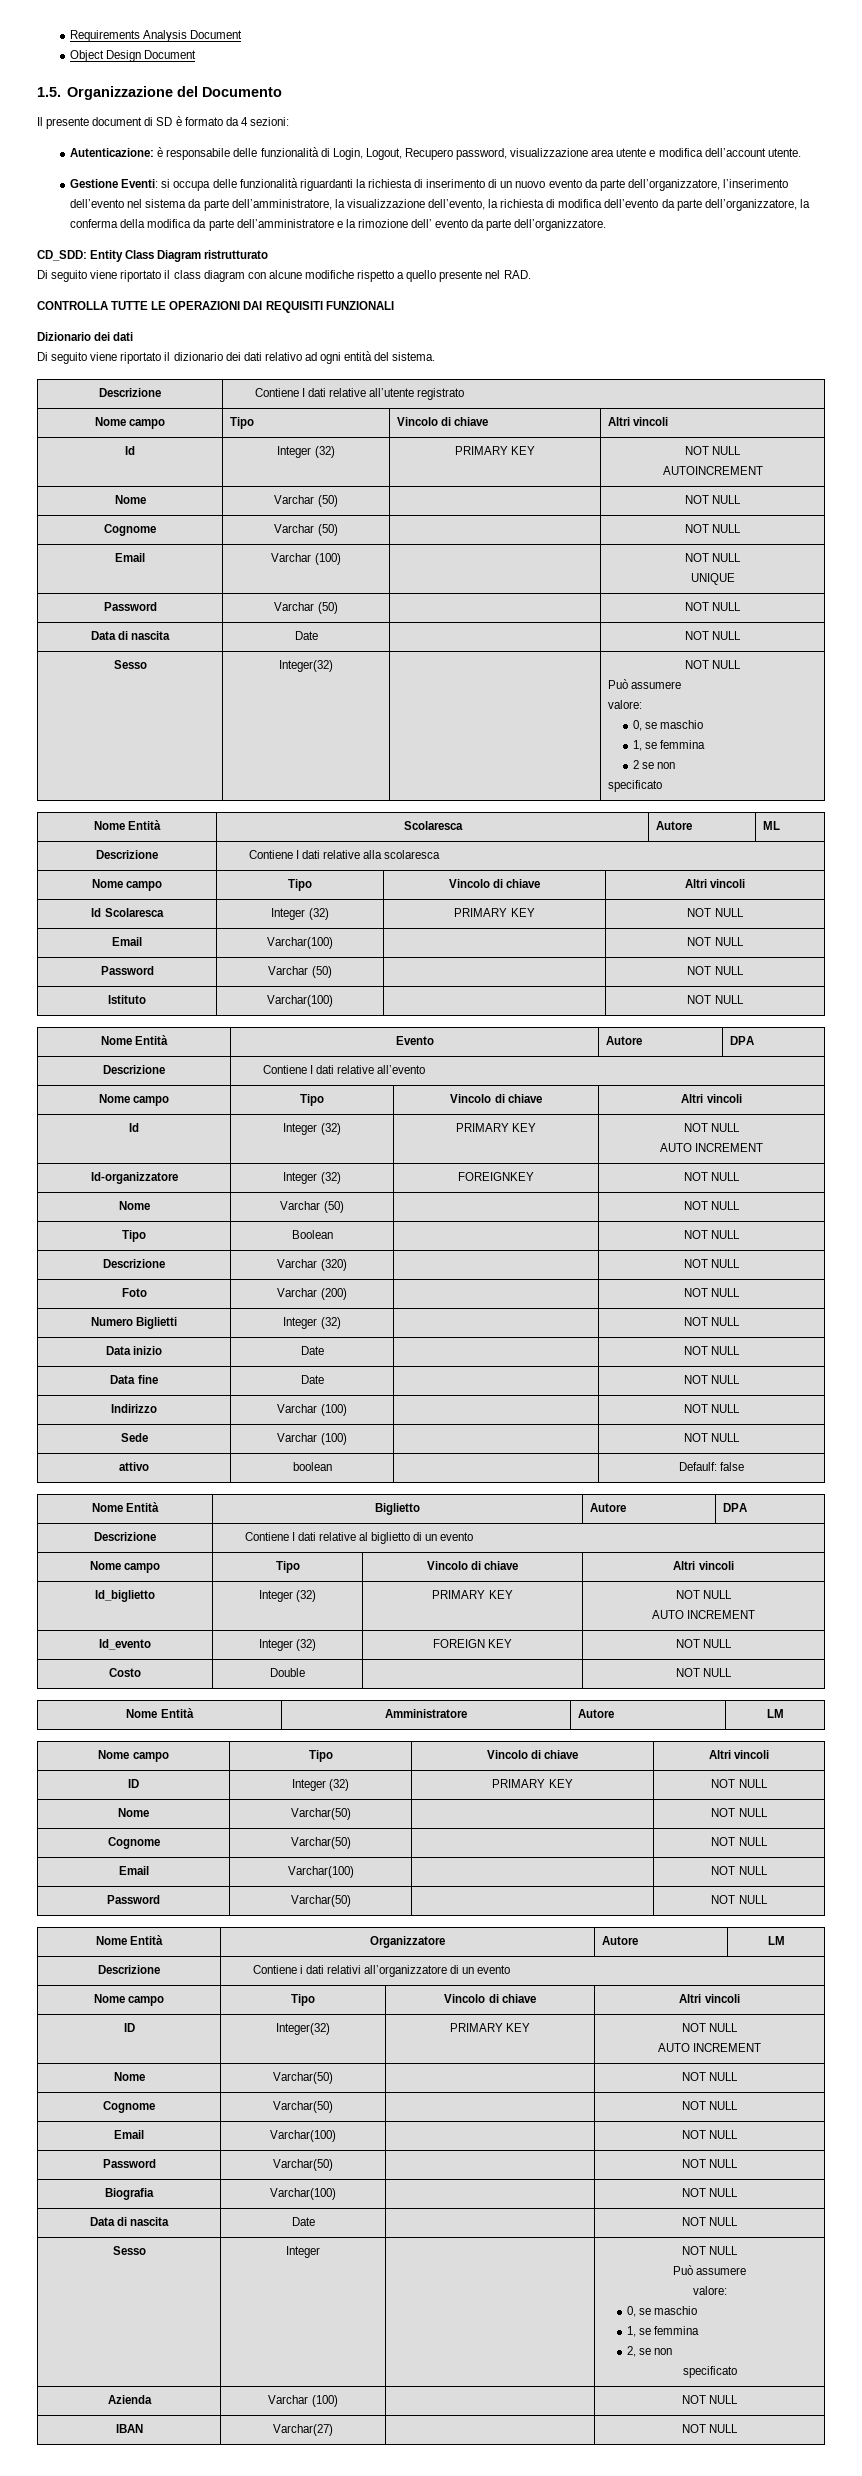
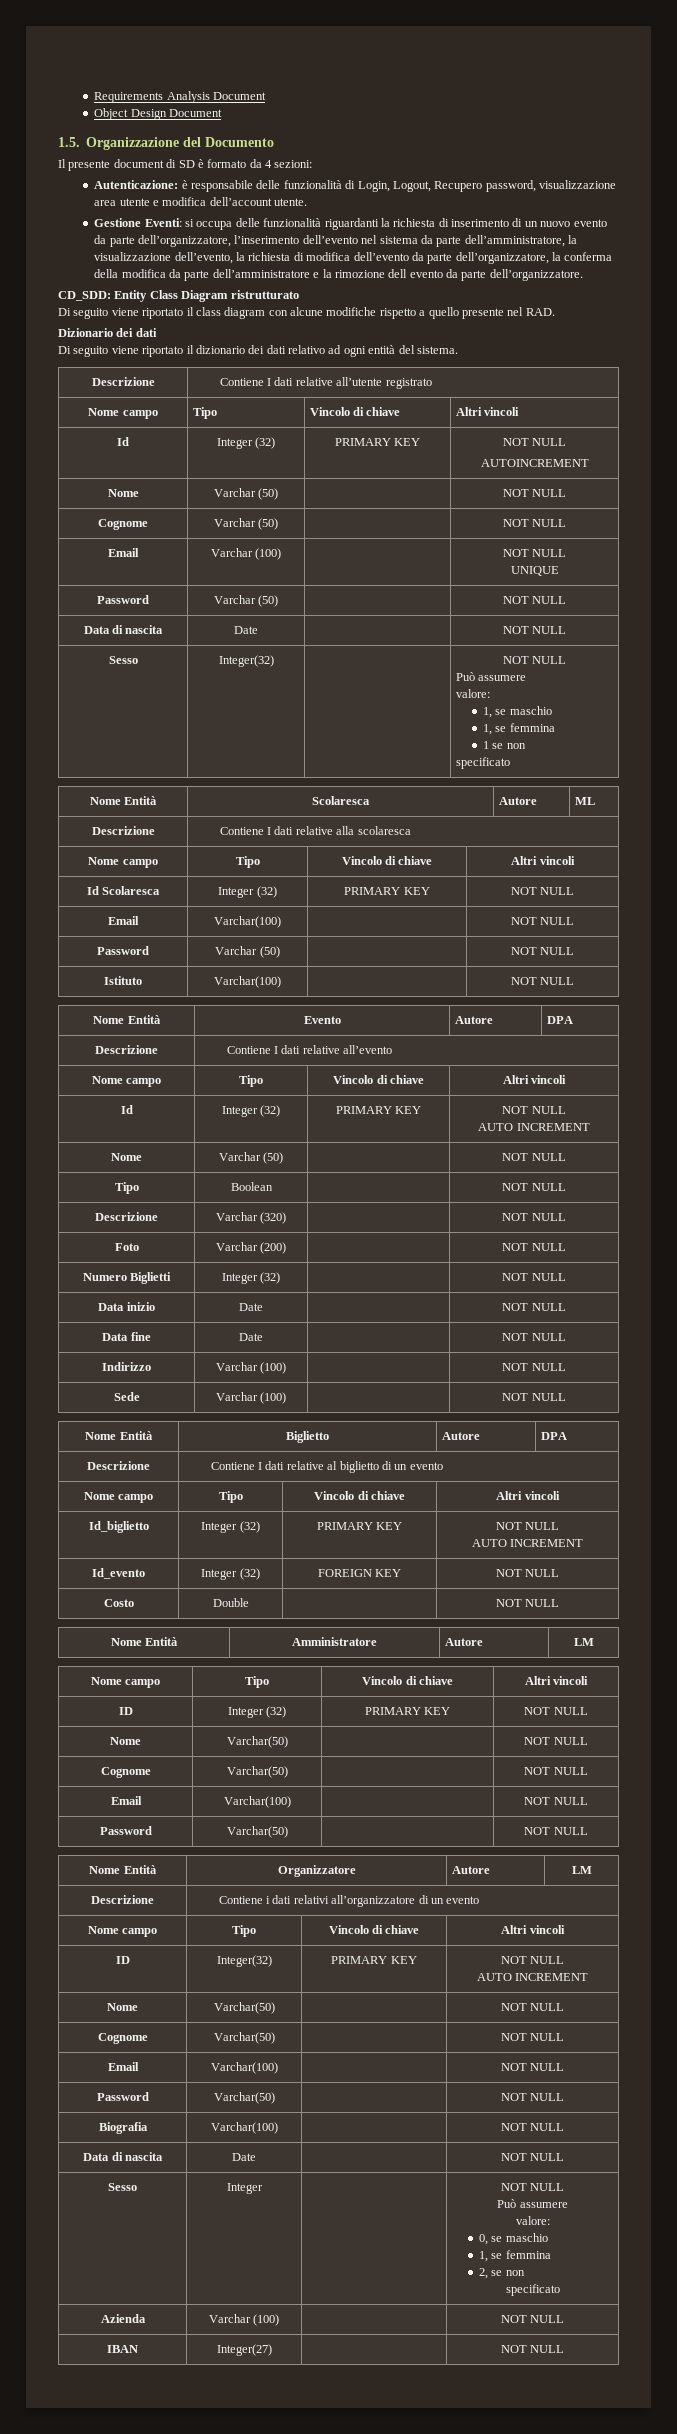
[411,219,433,228] dell’ -> [388,269,408,278] dell
[37,301,394,313] // CONTROLLA TUTTE LE OPERAZIONI DAI REQUISITI FUNZIONALI -> (555, 312) none
[632,720,704,731] [632,740,706,751] [632,760,639,769] 0, se maschio // 1, se femmina // 2 -> [482,706,552,718] [482,723,555,735] [482,741,489,749] 1, se maschio // 1, se femmina // 1
[90,1172,178,1184] [283,1172,341,1184] [458,1172,534,1181] [683,1172,741,1181] // Id-organizzatore | Integer (32) | FOREIGNKEY | NOT NULL -> (590, 1127) none
[119,1462,149,1471] [292,1462,332,1471] [678,1462,745,1471] // attivo | boolean | | Defaulf: false -> (566, 1397) none
[273,2424,333,2436] Varchar(27) -> [216,2344,272,2356] Integer(27)

